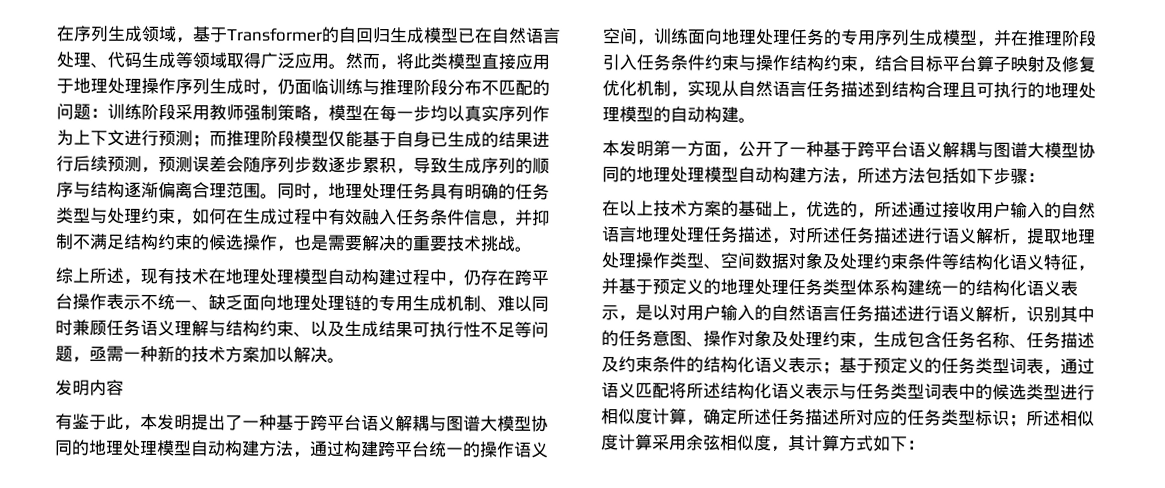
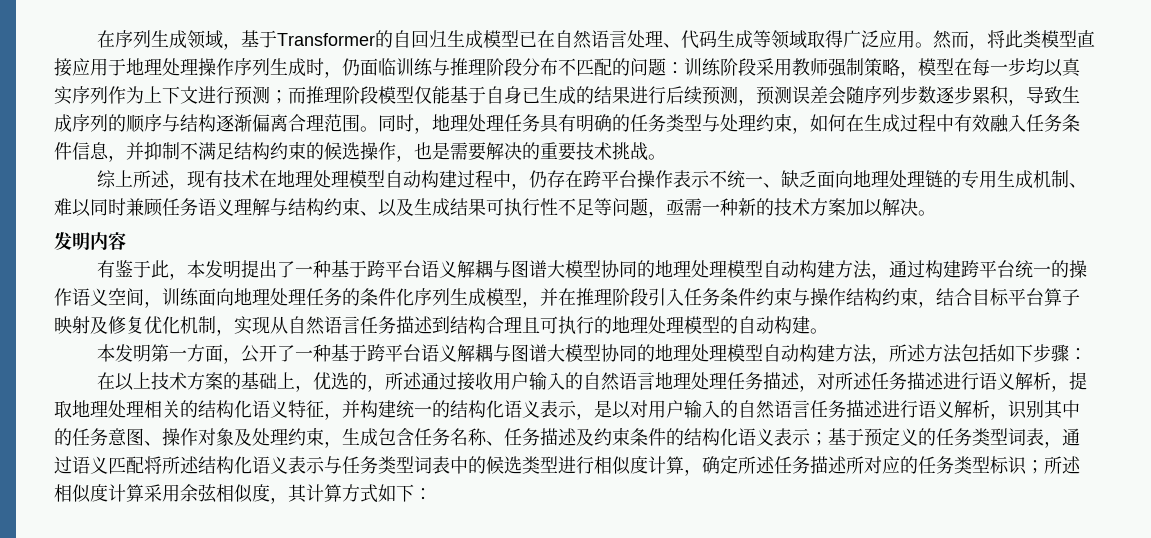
[840,29,876,46] 专用 -> [360,288,414,306] 条件化
[635,252,959,270] 操作类型、空间数据对象及处理约束条件等 -> [144,400,198,418] 相关的
[618,278,891,296] 基于预定义的地理处理任务类型体系 -> (360, 409) none

